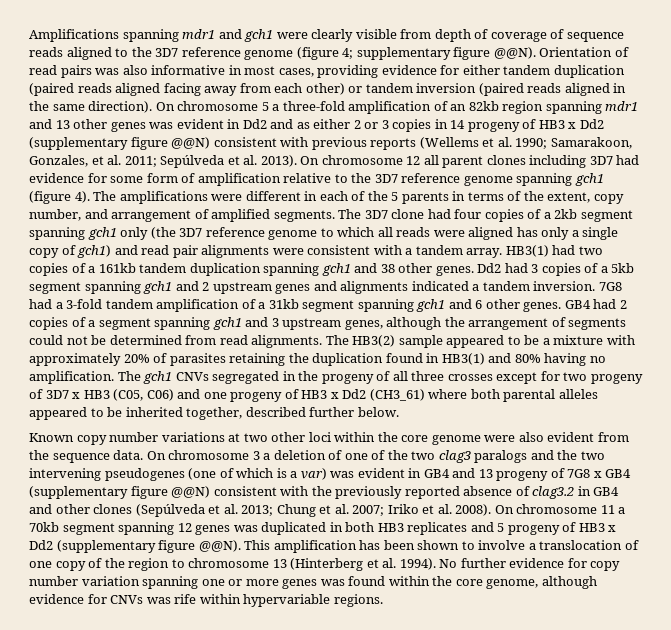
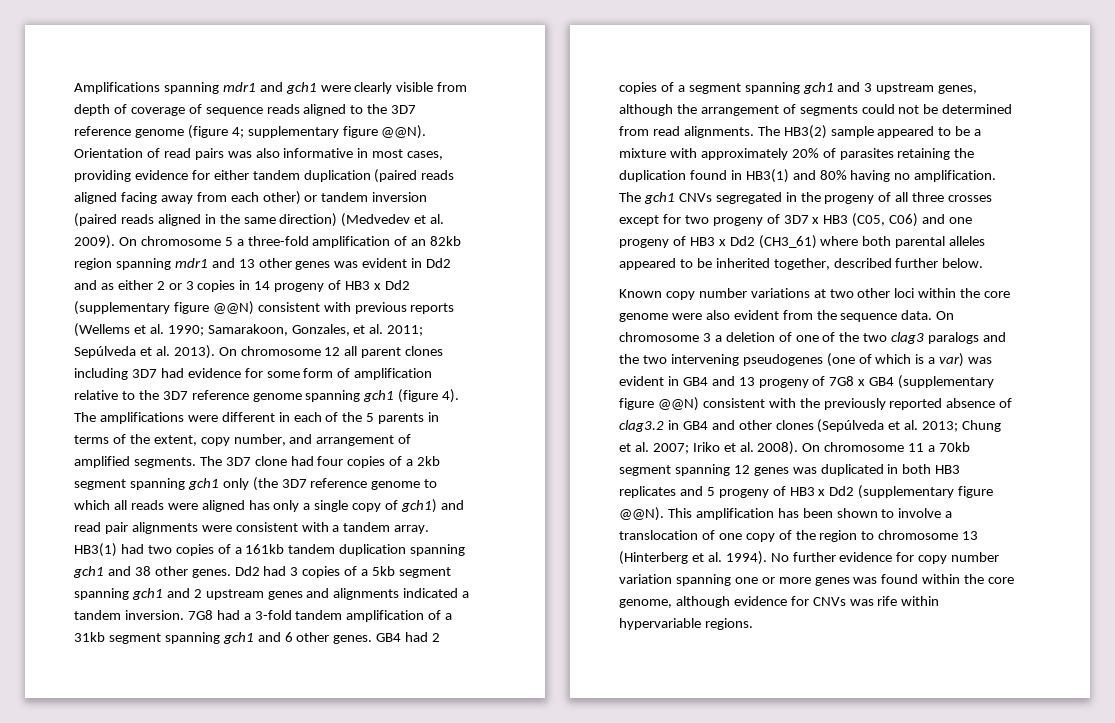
[88,101,153,113] direction). -> [279,213,445,227] [74,235,115,249] direction) (Medvedev et al. 2009).

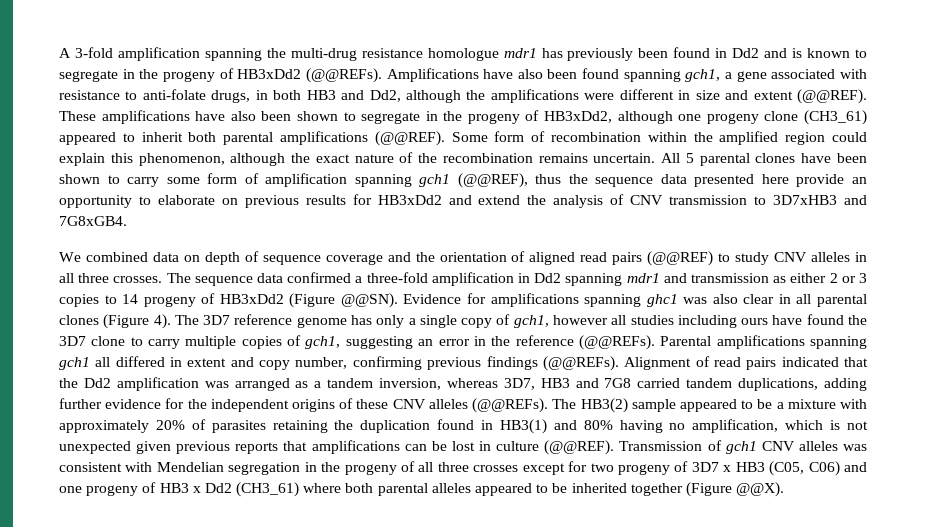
[74,82,468,94] [74,104,417,116] [74,125,427,139] [74,148,444,160] [74,169,455,183] [74,191,428,205] [74,213,445,227] [74,235,462,249] [74,258,452,270] [74,280,97,290] Amplifications spanning mdr1 and gch1 were clearly visible from depth of coverage of sequence reads aligned to the 3D7 reference genome (figure 4; supplementary figure @@N). Orientation of read pairs was also informative in most cases, providing evidence for either tandem duplication (paired reads aligned facing away from each other) or tandem inversion (paired reads aligned in the same direction) (Medvedev et al. 2009). On chromosome 5 a three-fold amplification of an 82kb region spanning mdr1 and 13 other genes was evident in Dd2 and -> [59,47,868,61] [59,68,867,83] [59,89,868,104] [59,110,868,125] [59,131,867,146] [59,152,867,166] [59,173,867,188] [59,194,868,208] [59,216,127,226] [59,251,868,266] [59,272,769,286] A 3-fold amplification spanning the multi-drug resistance homologue mdr1 has previously been found in Dd2 and is known to segregate in the progeny of HB3xDd2 (@@REFs). Amplifications have also been found spanning gch1, a gene associated with resistance to anti-folate drugs, in both HB3 and Dd2, although the amplifications were different in size and extent (@@REF). These amplifications have also been shown to segregate in the progeny of HB3xDd2, although one progeny clone (CH3_61) appeared to inherit both parental amplifications (@@REF). Some form of recombination within the amplified region could explain this phenomenon, although the exact nature of the recombination remains uncertain. All 5 parental clones have been shown to carry some form of amplification spanning gch1 (@@REF), thus the sequence data presented here provide an opportunity to elaborate on previous results for HB3xDd2 and extend the analysis of CNV transmission to 3D7xHB3 and 7G8xGB4. // We combined data on depth of sequence coverage and the orientation of aligned read pairs (@@REF) to study CNV alleles in all three crosses. The sequence data confirmed a three-fold amplification in Dd2 spanning mdr1 and transmission
[239,280,251,290] in -> [104,295,117,304] to
[345,280,410,290] [74,301,455,315] [74,323,424,337] [74,345,444,359] [74,368,433,380] [74,389,460,403] [74,412,440,424] [74,434,412,446] [74,456,441,468] [74,477,438,491] [74,500,245,512] HB3 x Dd2 (supplementary figure @@N) consistent with previous reports (Wellems et al. 1990; Samarakoon, Gonzales, et al. 2011; Sepúlveda et al. 2013). On chromosome 12 all parent clones including 3D7 had evidence for some form of amplification relative to the 3D7 reference genome spanning gch1 (figure 4). The amplifications were different in each of the 5 parents in terms of the extent, copy number, and arrangement of amplified segments. The 3D7 clone had four copies of a 2kb segment spanning gch1 only (the 3D7 reference genome to which all reads were aligned -> [219,293,867,308] [59,314,347,329] HB3xDd2 (Figure @@SN). Evidence for amplifications spanning ghc1 was also clear in all parental clones (Figure 4). The 3D7 reference genome
[401,499,464,513] [74,522,430,534] [74,543,466,557] [73,566,451,578] [74,588,470,600] [74,610,453,622] [74,632,441,644] [619,82,978,94] [619,104,1013,116] [619,126,754,138] gch1) and read pair alignments were consistent with a tandem array. HB3(1) had two copies of a 161kb tandem duplication spanning gch1 and 38 other genes. Dd2 had 3 copies of a 5kb segment spanning gch1 and 2 upstream genes and alignments indicated a tandem inversion. 7G8 had a 3-fold tandem amplification of a 31kb segment spanning gch1 and 6 other genes. GB4 had 2 copies of a segment spanning gch1 and 3 upstream genes, although the arrangement of segments could not be determined from read alignments. -> [513,314,868,328] [59,335,868,350] [59,356,869,371] [59,377,867,391] [59,398,549,413] gch1, however all studies including ours have found the 3D7 clone to carry multiple copies of gch1, suggesting an error in the reference (@@REFs). Parental amplifications spanning gch1 all differed in extent and copy number, confirming previous findings (@@REFs). Alignment of read pairs indicated that the Dd2 amplification was arranged as a tandem inversion, whereas 3D7, HB3 and 7G8 carried tandem duplications, adding further evidence for the independent origins of these CNV alleles (@@REFs).
[914,170,997,182] [619,192,782,204] amplification. The gch1 CNVs segregated -> [692,419,868,433] [59,440,868,455] [59,462,301,475] amplification, which is not unexpected given previous reports that amplifications can be lost in culture (@@REF). Transmission of gch1 CNV alleles was consistent with Mendelian segregation
[773,258,984,270] [619,288,1011,300] [619,310,955,322] [619,332,1007,344] [619,353,993,367] [619,375,995,389] [619,397,1013,411] [619,419,1002,433] [619,441,971,455] [619,464,961,476] [619,485,994,499] [619,507,953,521] [619,530,979,542] [619,551,1000,565] [619,574,1015,586] [619,596,940,608] [619,618,753,630] together, described further below. // Known copy number variations at two other loci within the core genome were also evident from the sequence data. On chromosome 3 a deletion of one of the two clag3 paralogs and the two intervening pseudogenes (one of which is a var) was evident in GB4 and 13 progeny of 7G8 x GB4 (supplementary figure @@N) consistent with the previously reported absence of clag3.2 in GB4 and other clones (Sepúlveda et al. 2013; Chung et al. 2007; Iriko et al. 2008). On chromosome 11 a 70kb segment spanning 12 genes was duplicated in both HB3 replicates and 5 progeny of HB3 x Dd2 (supplementary figure @@N). This amplification has been shown to involve a translocation of one copy of the region to chromosome 13 (Hinterberg et al. 1994). No further evidence for copy number variation spanning one or more genes was found within the core genome, although evidence for CNVs was rife within hypervariable regions. -> [630,482,785,497] together (Figure @@X).

